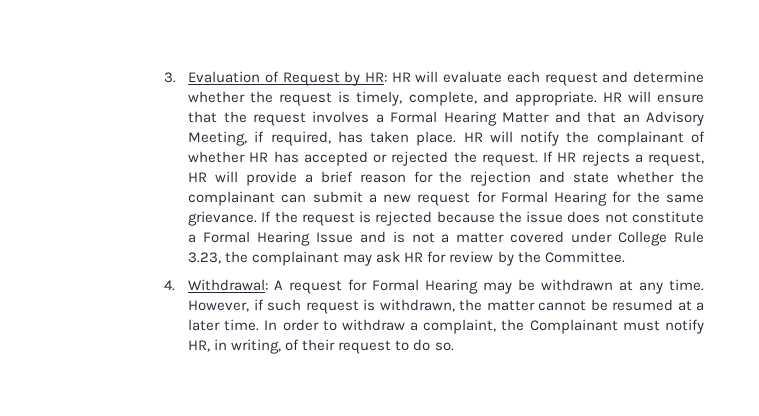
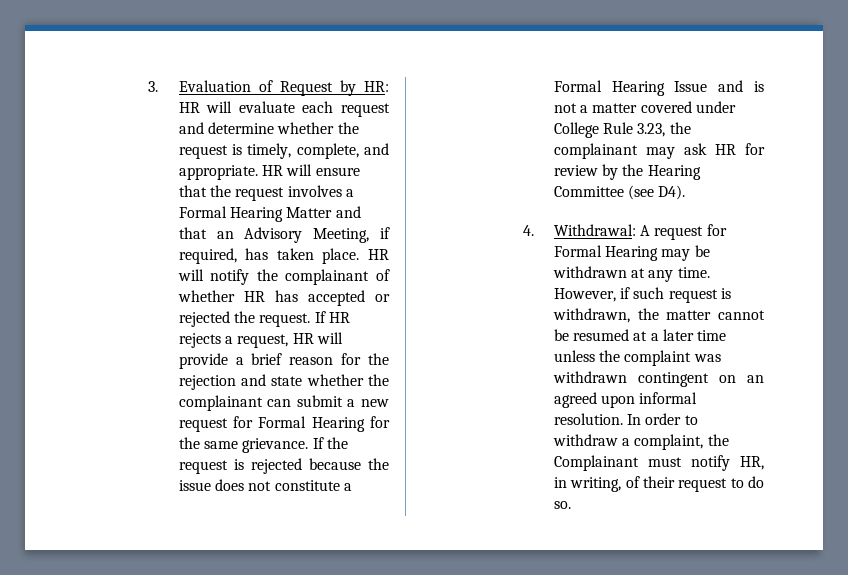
[544,251,625,263] Committee. -> [647,165,701,180] [553,185,686,200] Hearing Committee (see D4).
[224,319,260,331] time. -> [697,330,727,341] [553,350,721,366] [552,371,764,387] [553,392,698,408] [553,413,623,425] time unless the complaint was withdrawn contingent on an agreed upon informal resolution.

